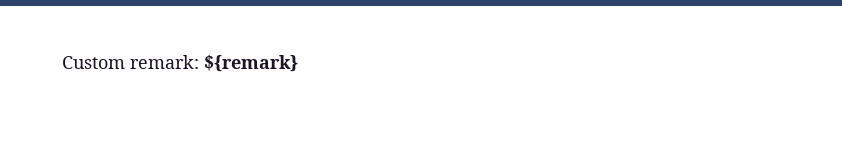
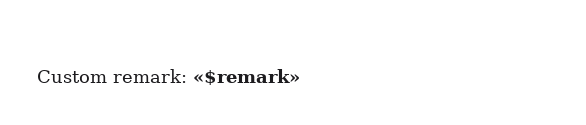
[204,55,298,72] ${remark} -> [193,69,300,85] «$remark»

